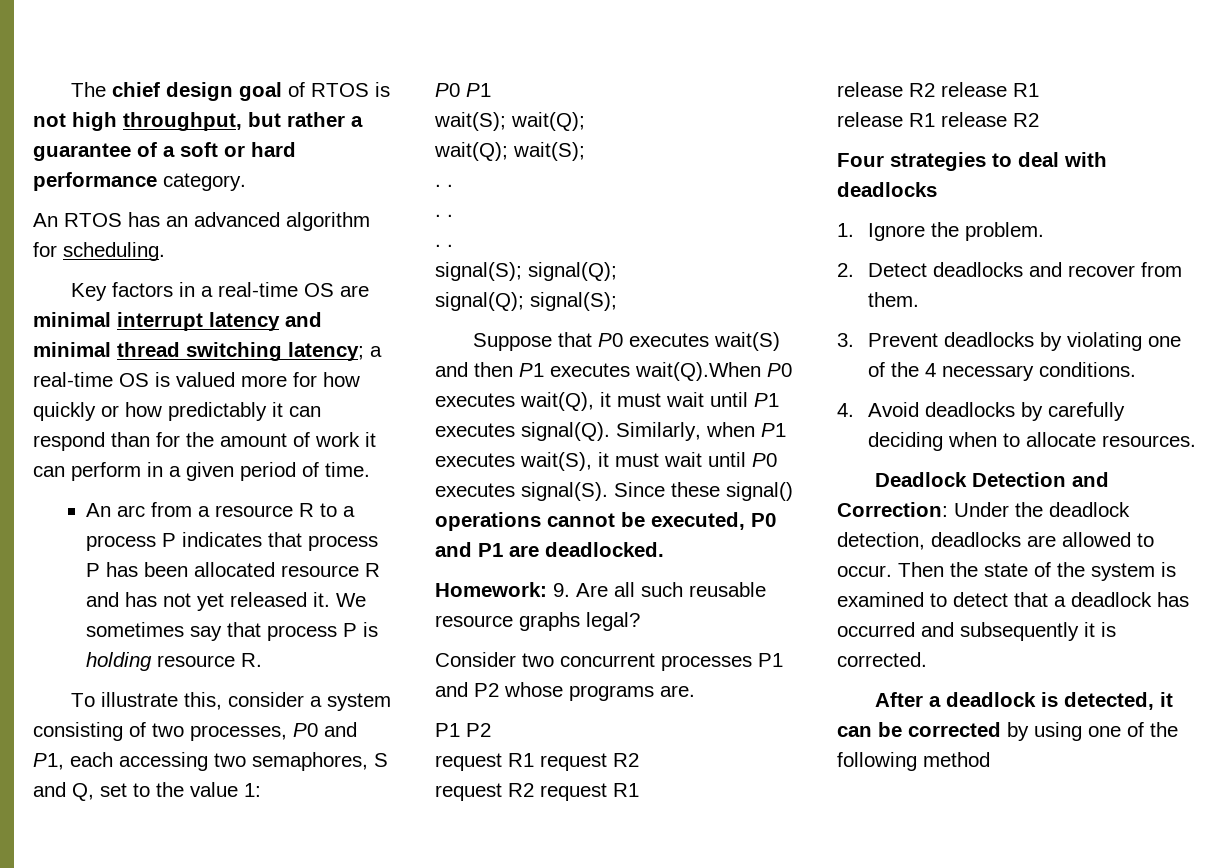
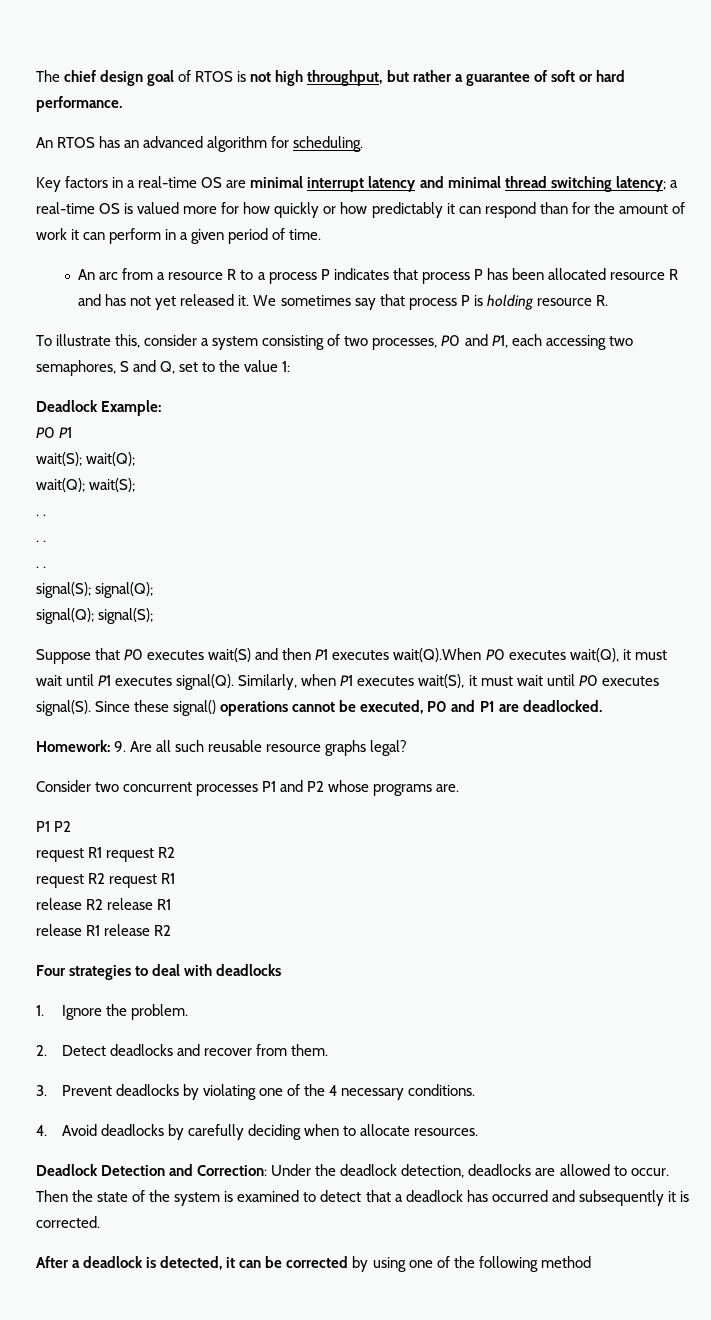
[163,146,175,157] a -> (547, 76) none
[33,172,246,191] performance category. -> [36,96,122,112] performance.
(261, 790) none -> [36,400,162,416] // Deadlock Example:

